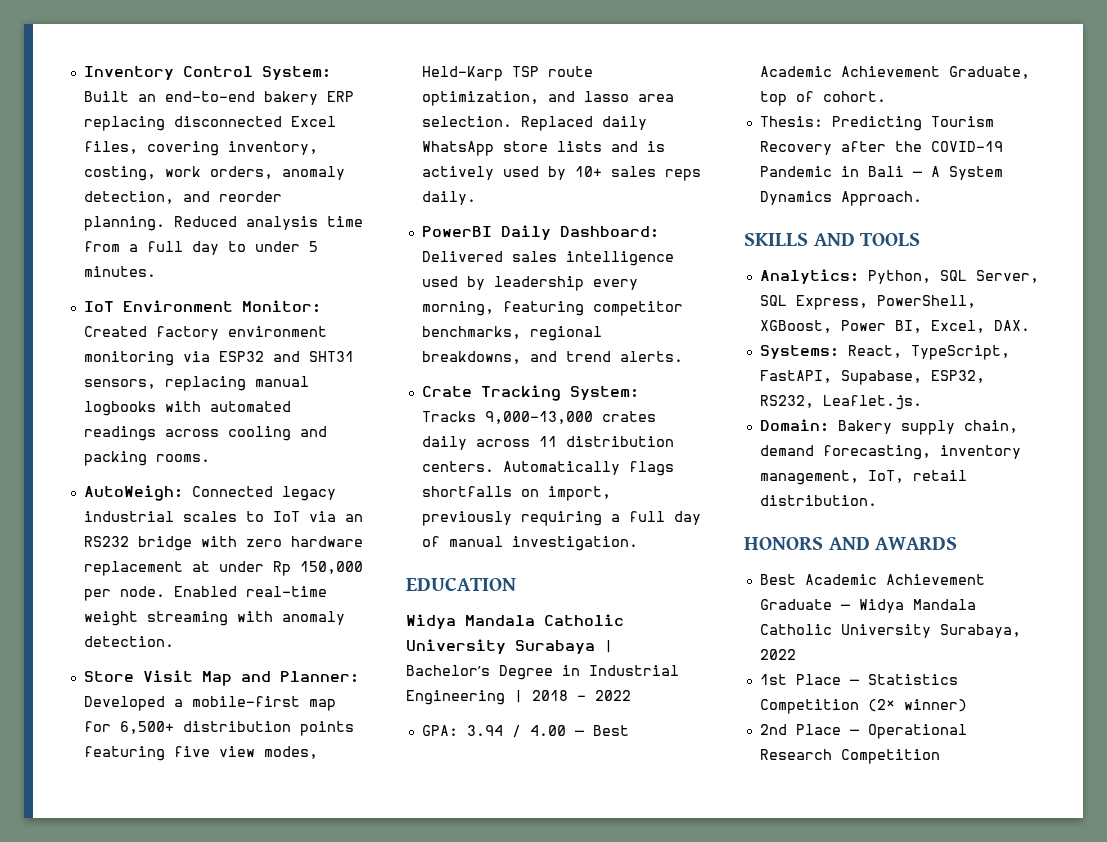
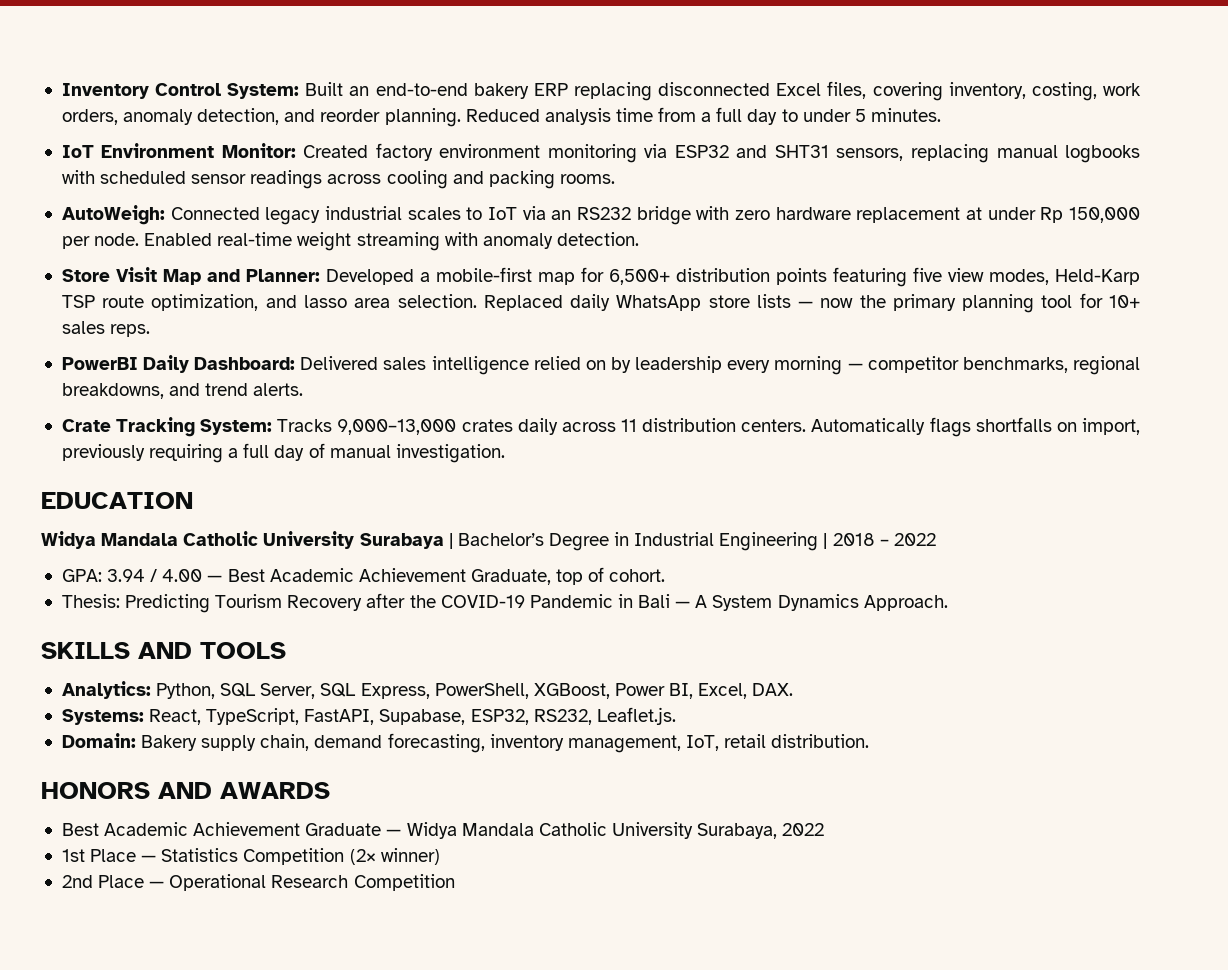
[209,401,291,412] automated -> [100,171,247,184] scheduled sensor
[610,141,665,152] [421,166,701,181] [421,191,476,205] and is actively used by 10+ sales reps daily. -> [798,293,1140,313] [61,321,151,337] — now the primary planning tool for 10+ sales reps.
[421,276,458,287] used -> [533,356,606,370] relied on
[421,301,584,316] morning, featuring -> [774,356,863,375] morning —

